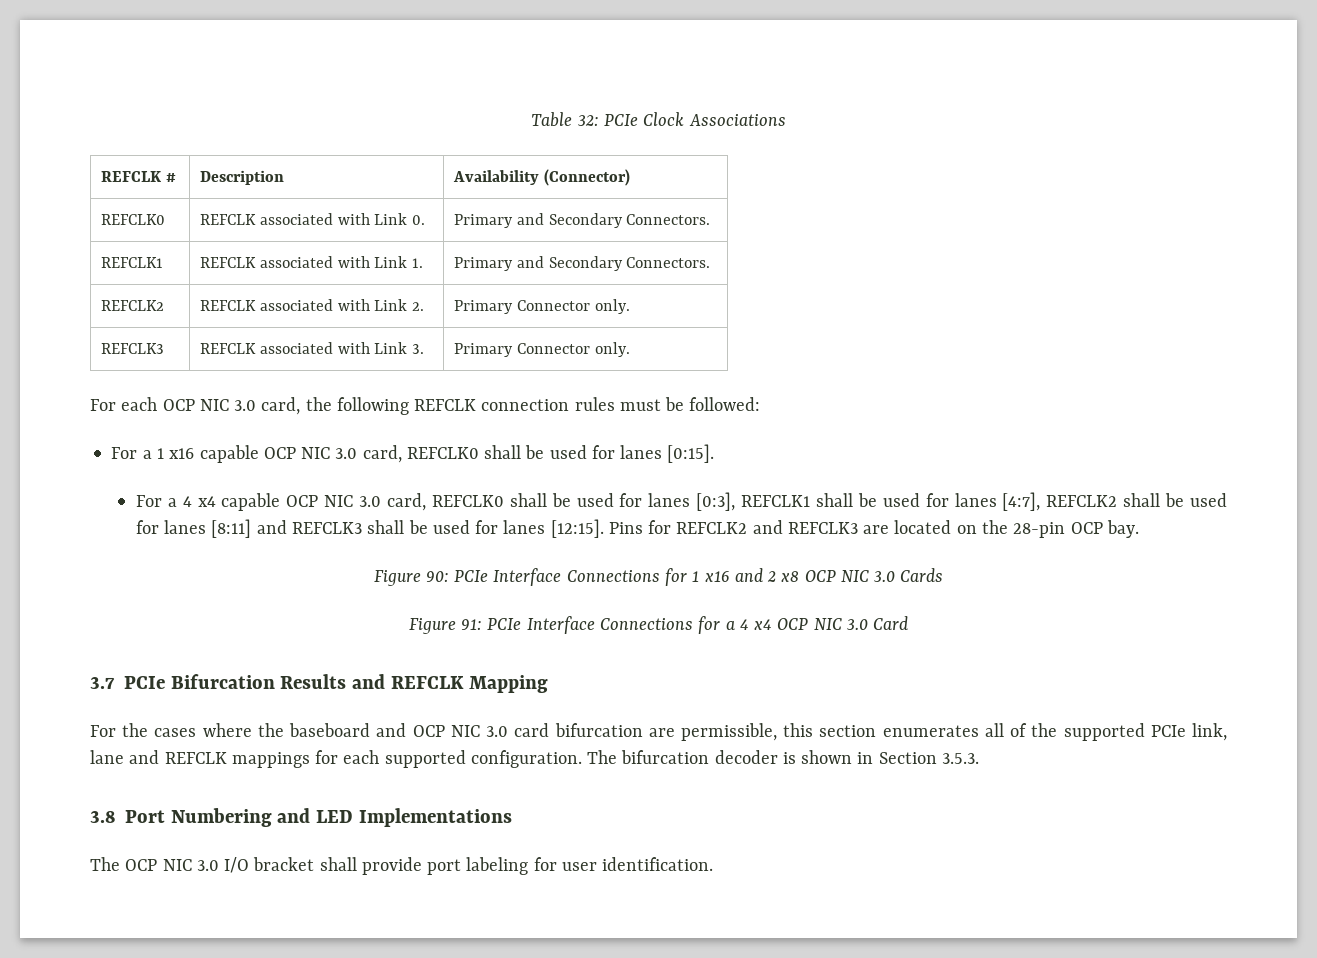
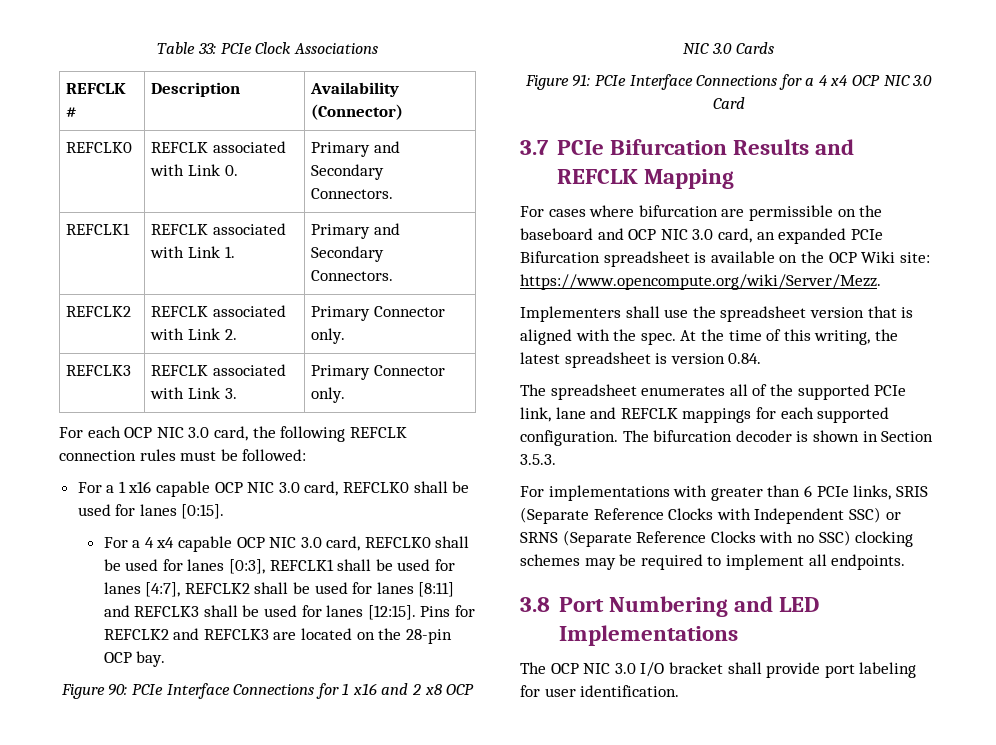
[577,115,599,126] 32: -> [197,43,216,54] 33:
[122,723,149,737] the -> (544, 211) none
(252, 730) none -> [638,205,856,221] bifurcation are permissible on
[514,723,877,741] card bifurcation are permissible, this section -> [717,228,883,244] [520,251,930,267] [520,274,881,290] [520,306,914,322] [520,329,898,345] [520,352,762,368] [520,384,637,400] card, an expanded PCIe Bifurcation spreadsheet is available on the OCP Wiki site: https://www.opencompute.org/wiki/Server/Mezz. // Implementers shall use the spreadsheet version that is aligned with the spec. At the time of this writing, the latest spreadsheet is version 0.84. // The spreadsheet
(979, 758) none -> [520,485,928,501] [520,507,901,524] [520,530,914,547] [520,554,906,570] // For implementations with greater than 6 PCIe links, SRIS (Separate Reference Clocks with Independent SSC) or SRNS (Separate Reference Clocks with no SSC) clocking schemes may be required to implement all endpoints.

